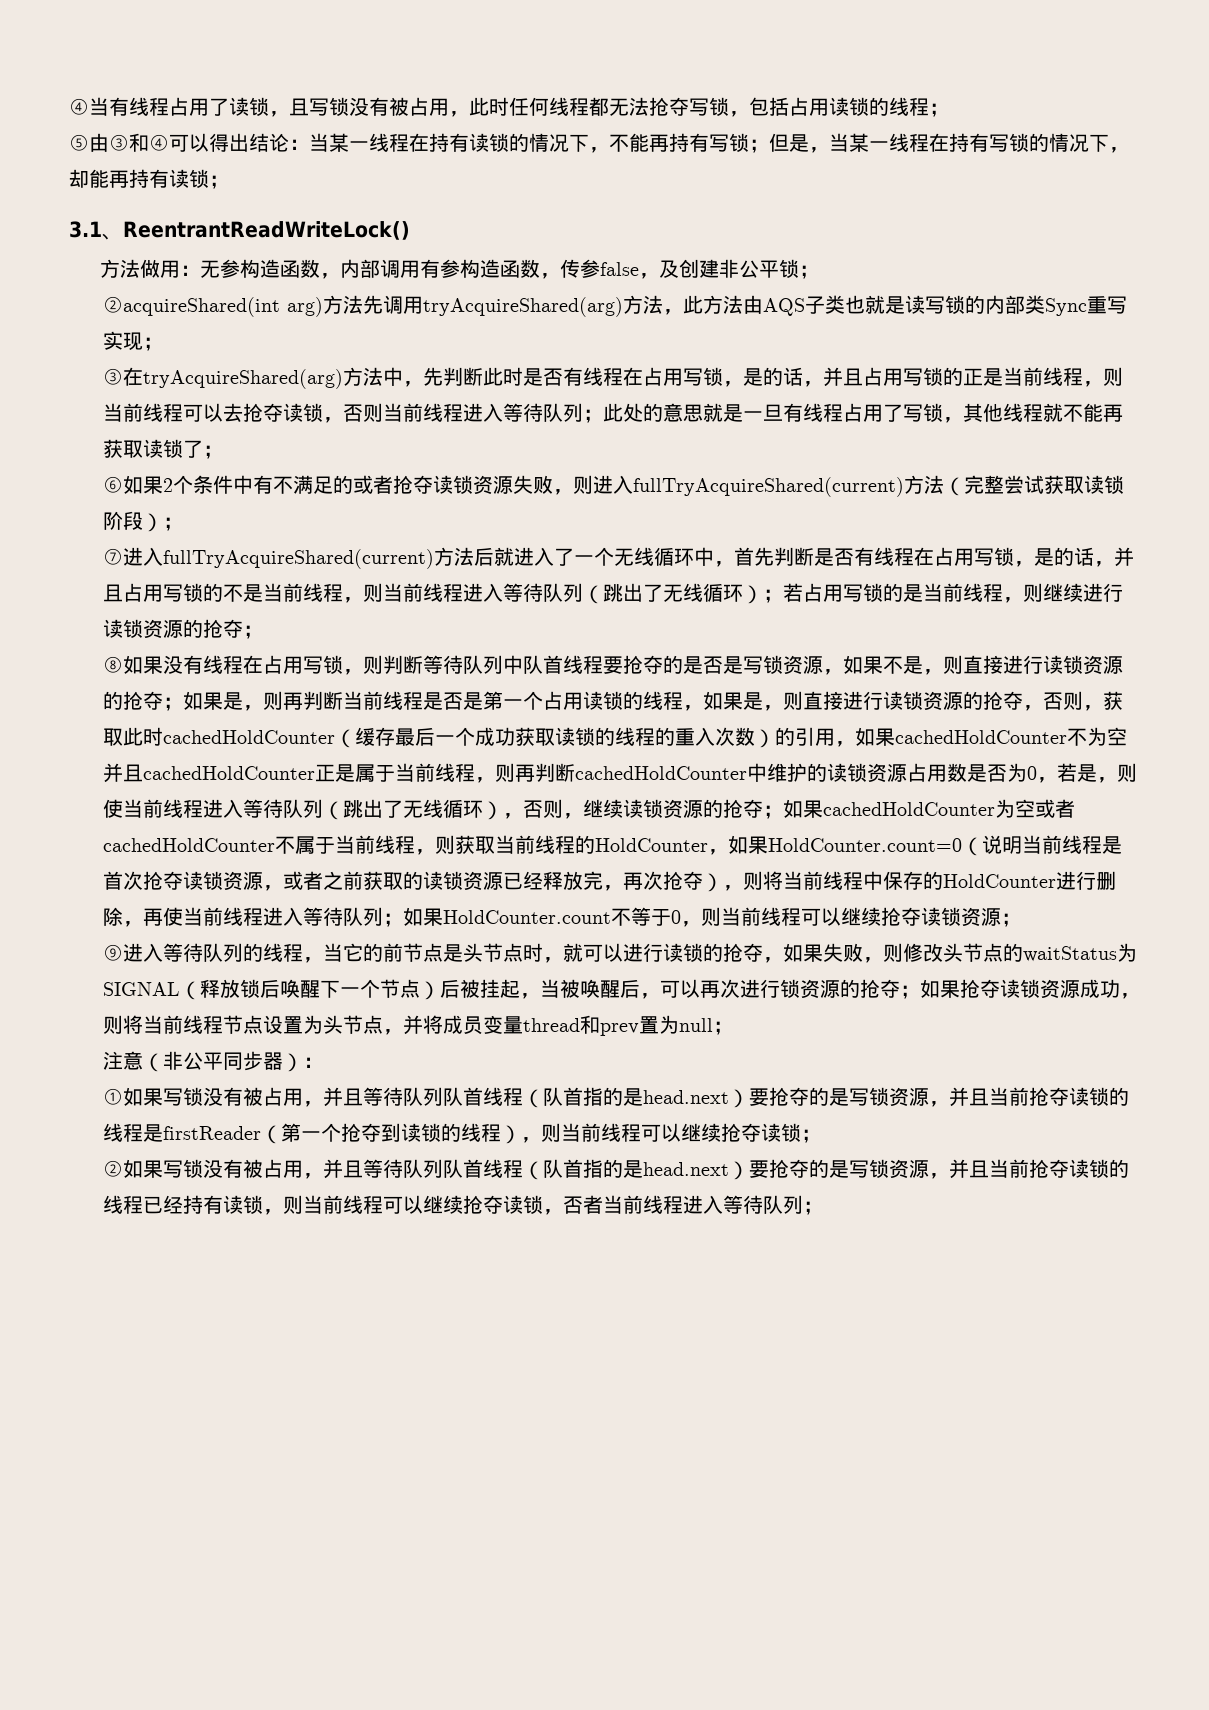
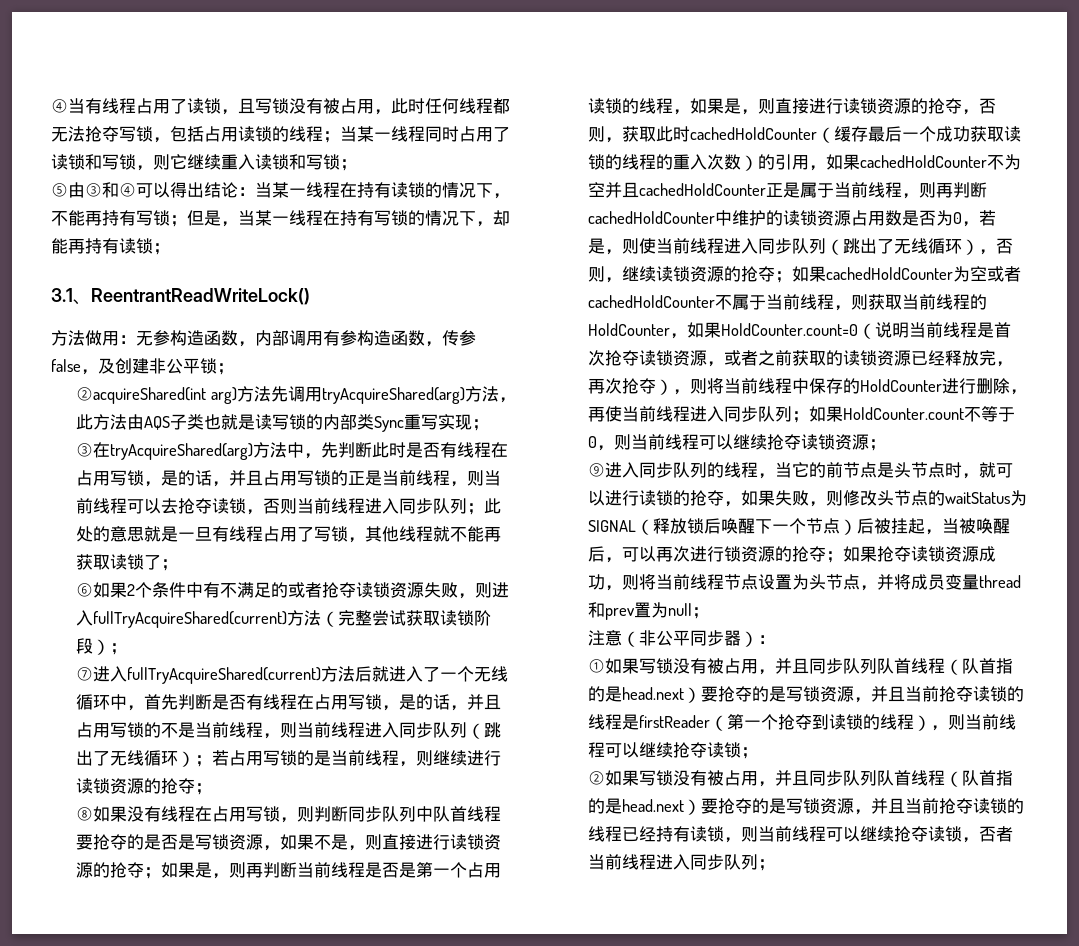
(949, 110) none -> [340,126,510,142] [51,154,357,171] 当某一线程同时占用了读锁和写锁，则它继续重入读锁和写锁；
[502,403,543,422] 等待 -> [399,498,434,514] 同步
[502,583,543,602] 等待 -> [399,722,434,738] 同步
[422,655,463,674] 等待 -> [348,806,383,822] 同步
[242,799,283,818] 等待 -> [758,238,793,254] 同步
[302,907,343,926] 等待 -> [724,406,759,422] 同步
[162,943,203,962] 等待 -> [639,462,674,478] 同步
[362,1087,403,1106] 等待 -> [809,658,844,674] 同步
[362,1159,403,1178] 等待 -> [809,770,844,786] 同步
[722,1195,763,1214] 等待 -> [690,854,725,870] 同步

